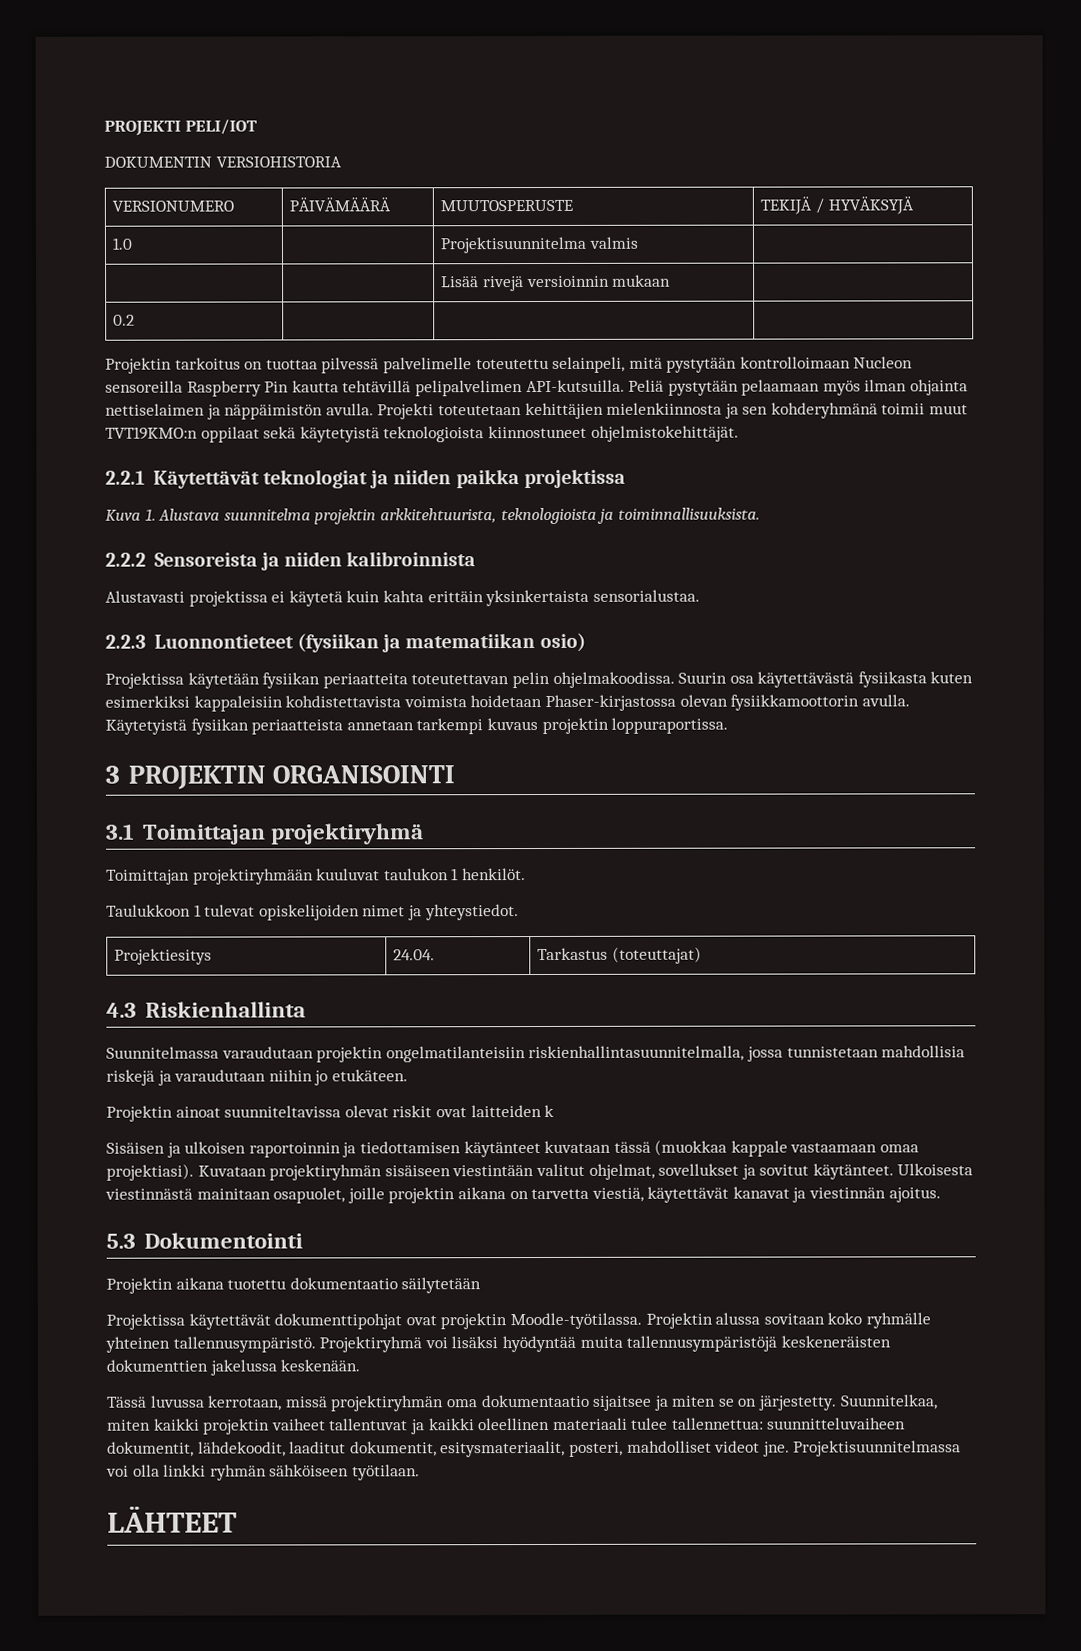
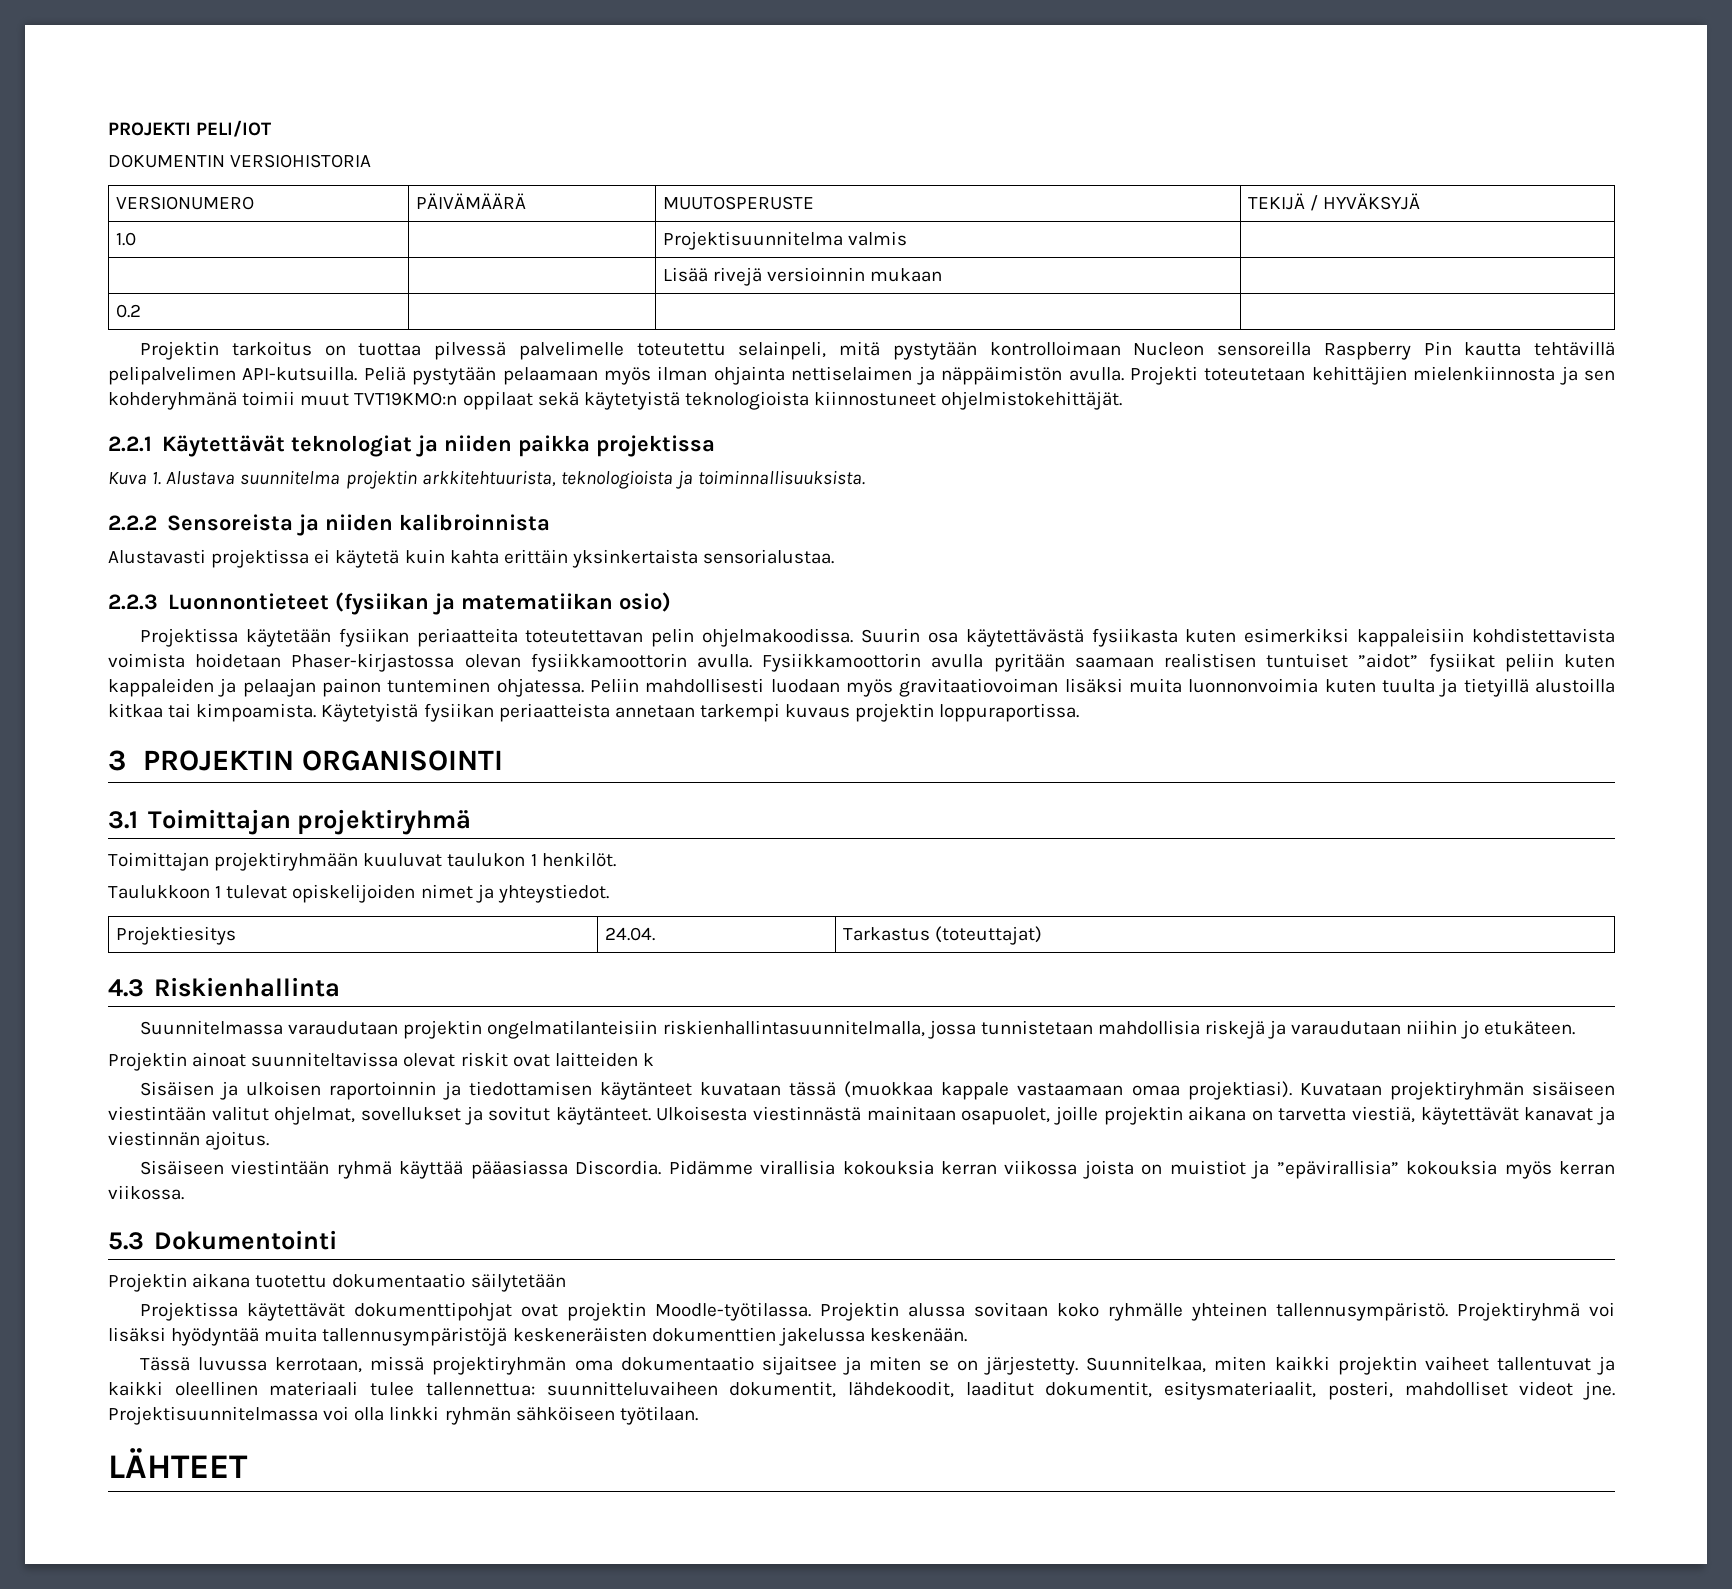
(910, 700) none -> [762,653,1616,672] [108,678,1615,697] [108,703,317,722] Fysiikkamoottorin avulla pyritään saamaan realistisen tuntuiset ”aidot” fysiikat peliin kuten kappaleiden ja pelaajan painon tunteminen ohjatessa. Peliin mahdollisesti luodaan myös gravitaatiovoiman lisäksi muita luonnonvoimia kuten tuulta ja tietyillä alustoilla kitkaa tai kimpoamista.
(941, 1195) none -> [140,1160,1615,1179] [108,1185,184,1200] // Sisäiseen viestintään ryhmä käyttää pääasiassa Discordia. Pidämme virallisia kokouksia kerran viikossa joista on muistiot ja ”epävirallisia” kokouksia myös kerran viikossa.

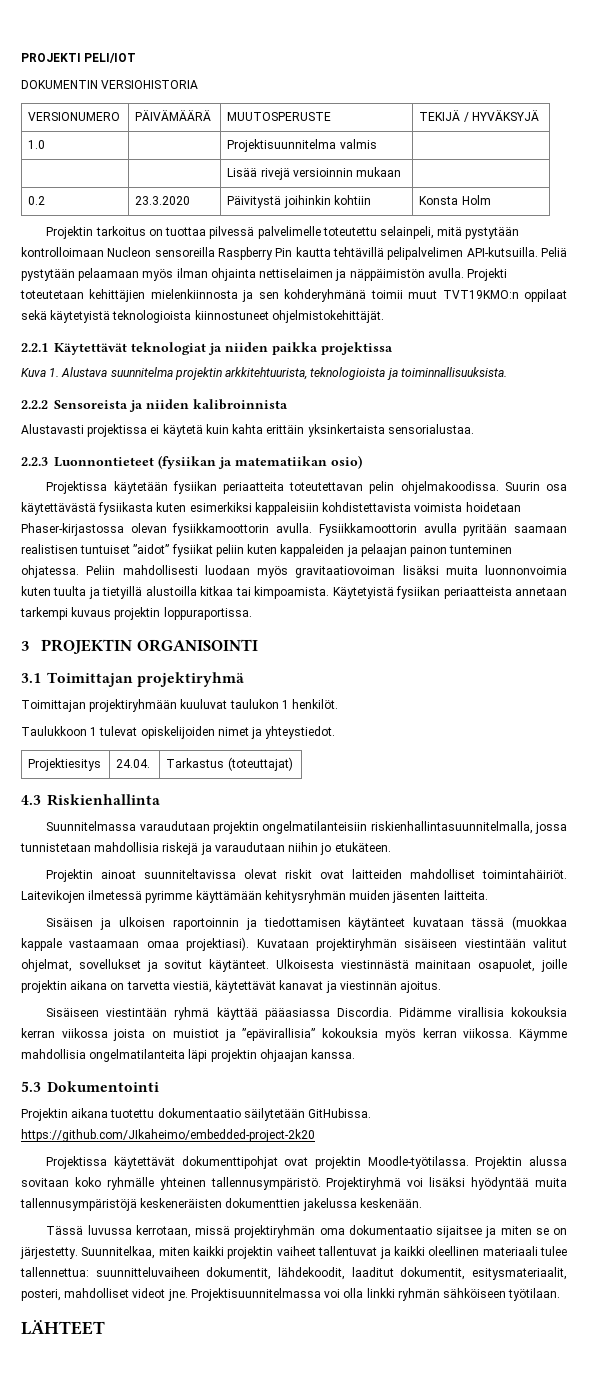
(141, 311) | | -> [135,196,191,205] [227,195,371,208] [419,195,491,205] 23.3.2020 | Päivitystä joihinkin kohtiin | Konsta Holm
[642,1053,654,1066] k -> [410,869,567,879] [21,890,488,903] mahdolliset toimintahäiriöt. Laitevikojen ilmetessä pyrimme käyttämään kehitysryhmän muiden jäsenten laitteita.
(184, 1192) none -> [519,1029,568,1041] [21,1049,356,1062] Käymme mahdollisia ongelmatilanteita läpi projektin ohjaajan kanssa.
(566, 1282) none -> [308,1108,372,1118] [21,1129,315,1142] GitHubissa. https://github.com/JIkaheimo/embedded-project-2k20

